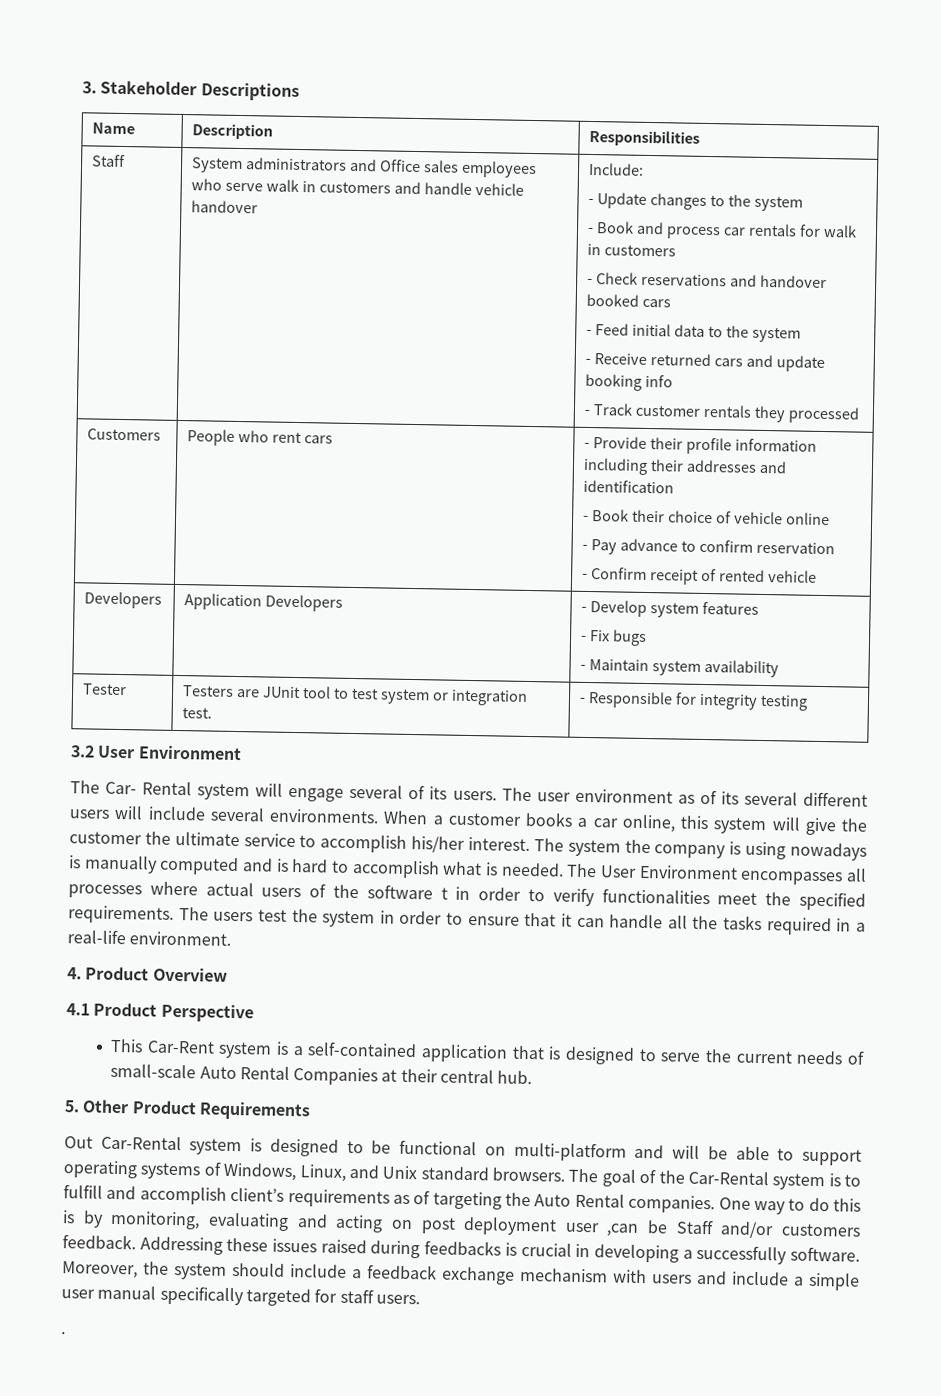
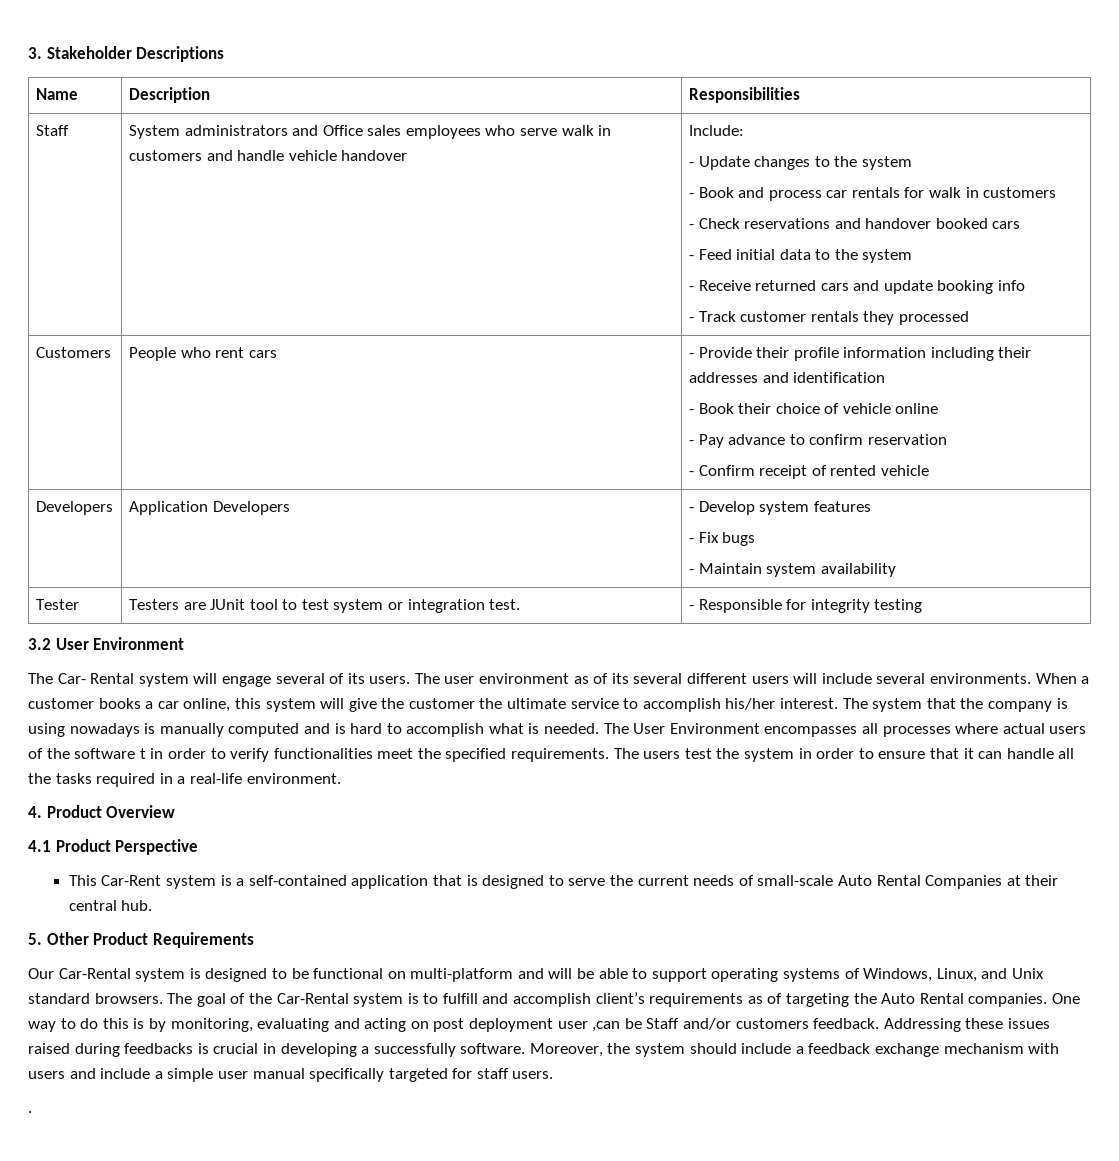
(621, 848) none -> [926,698,956,709] that
[64,1136,93,1149] Out -> [28,968,54,979] Our

